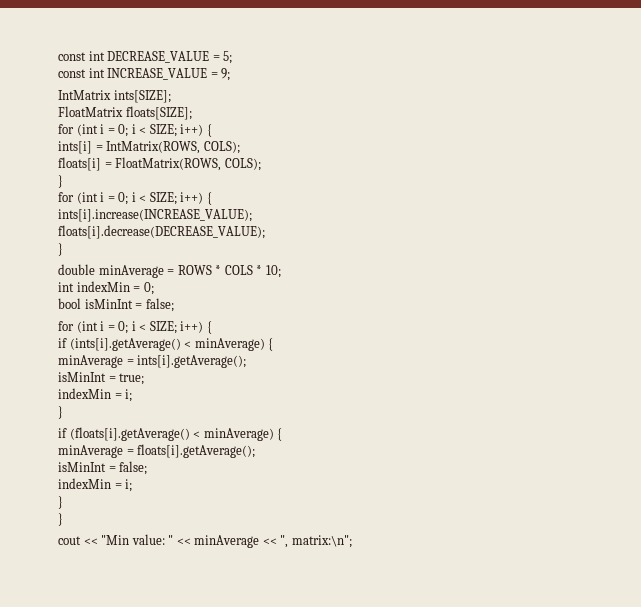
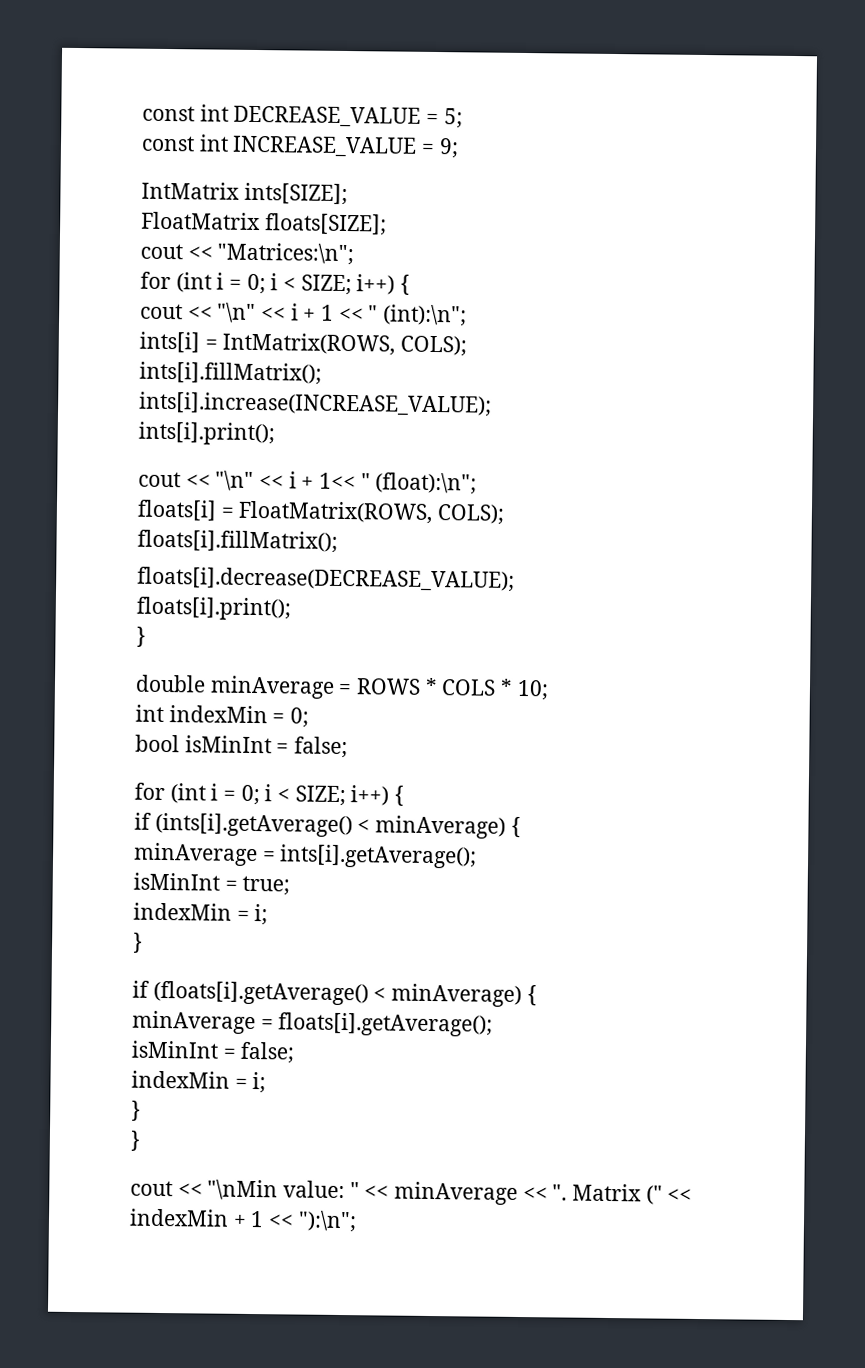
[58,124,212,137] [58,141,240,154] [58,157,261,171] [58,175,63,188] for (int i = 0; i < SIZE; i++) { // ints[i] = IntMatrix(ROWS, COLS); // floats[i] = FloatMatrix(ROWS, COLS); // } -> [140,242,355,266] cout << "Matrices:\n";
[58,209,252,222] ints[i].increase(INCREASE_VALUE); -> [140,302,468,327] [139,331,468,357] [139,361,322,385] [139,391,492,417] [138,421,275,446] [138,470,478,495] [137,499,506,525] [137,529,338,553] cout << "\n" << i + 1 << " (int):\n"; // ints[i] = IntMatrix(ROWS, COLS); // ints[i].fillMatrix(); // ints[i].increase(INCREASE_VALUE); // ints[i].print(); // cout << "\n" << i + 1<< " (float):\n"; // floats[i] = FloatMatrix(ROWS, COLS); // floats[i].fillMatrix();
(265, 232) none -> [136,596,291,621] // floats[i].print();
[101,535,130,545] "Min -> [207,1179,279,1201] "\nMin
[280,535,352,548] ", matrix:\n"; -> [552,1183,693,1205] [129,1208,357,1233] ". Matrix (" << indexMin + 1 << "):\n";

